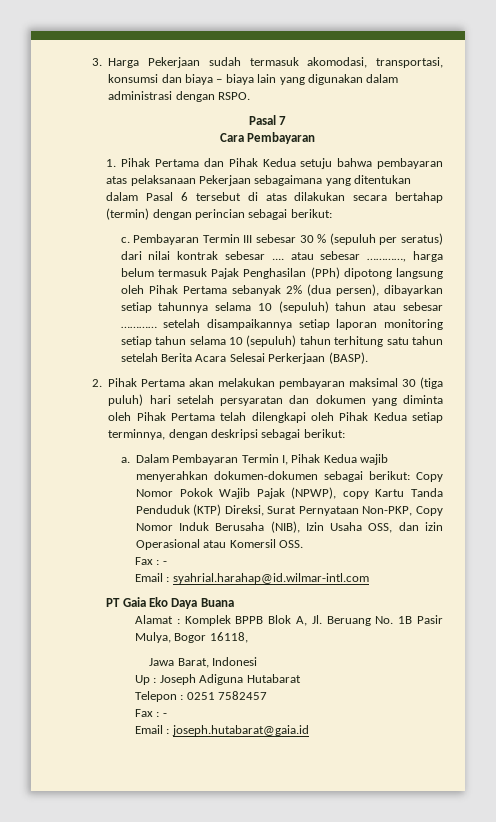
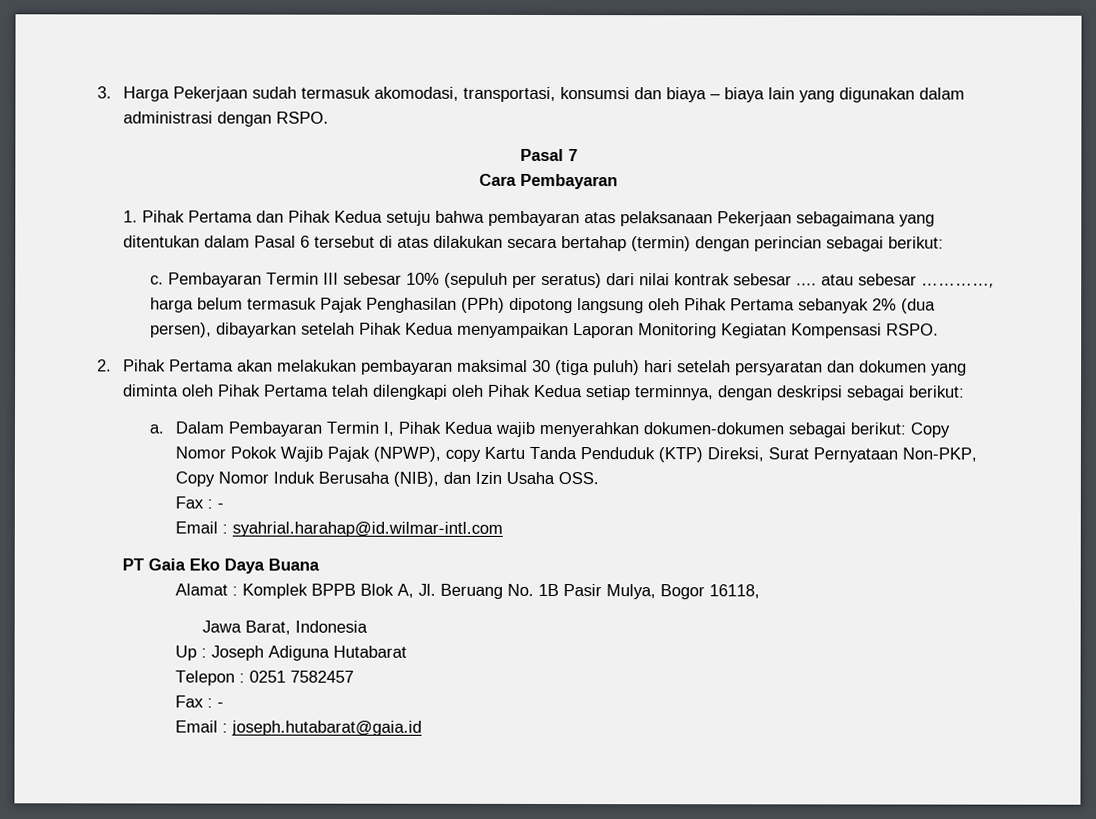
[299,234,327,243] 30 % -> [405,272,440,285] 10%
[120,301,443,313] [120,319,443,330] [120,335,443,347] [120,352,368,364] setiap tahunnya selama 10 (sepuluh) tahun atau sebesar ………… setelah disampaikannya setiap laporan monitoring setiap tahun selama 10 (sepuluh) tahun terhitung satu tahun setelah Berita Acara Selesai Perkerjaan (BASP). -> [300,322,939,339] setelah Pihak Kedua menyampaikan Laporan Monitoring Kegiatan Kompensasi RSPO.
(300, 527) none -> [443,471,472,484] dan
[368,522,443,533] [135,539,276,550] OSS, dan izin Operasional atau Komersil -> (556, 478) none
[212,657,258,666] Indonesi -> [294,620,368,633] Indonesia

